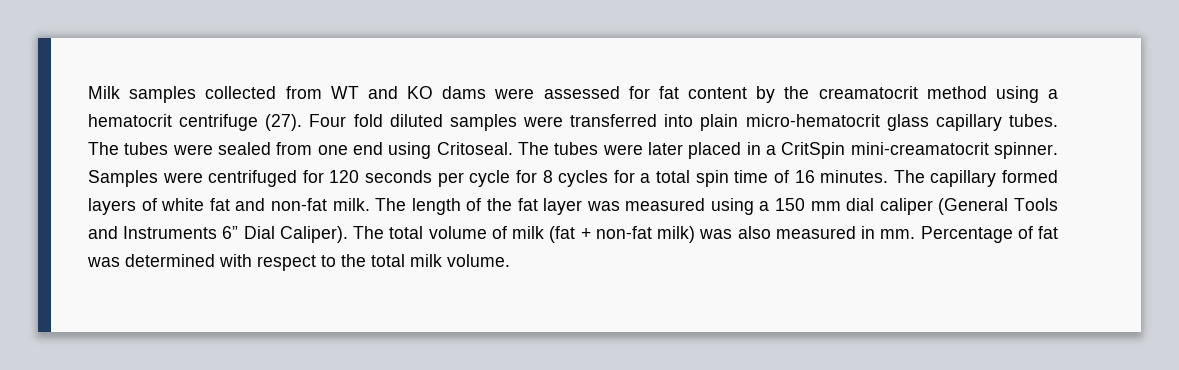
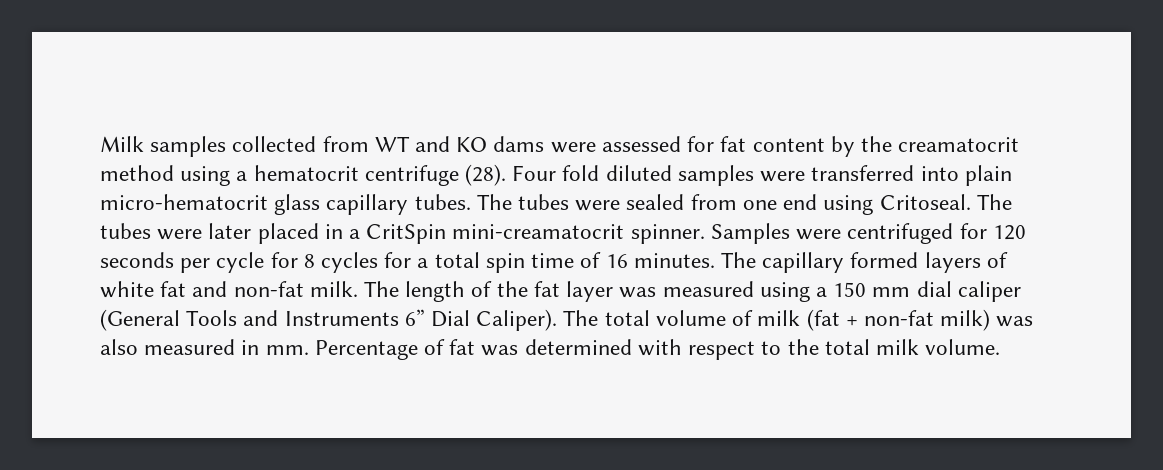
[265,114,303,131] (27). -> [465,164,507,186] (28).

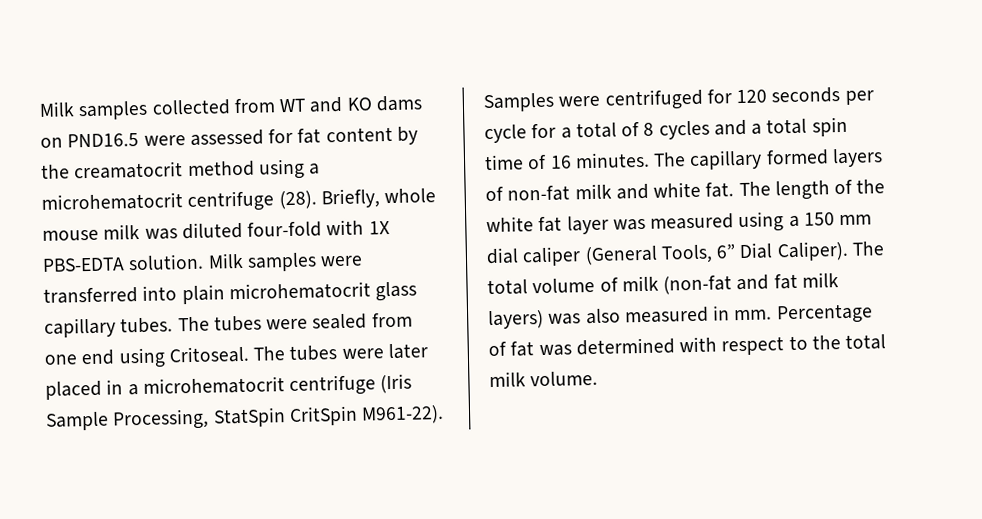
(545, 144) none -> [40,132,140,148] on PND16.5
[253,165,359,181] hematocrit -> [41,192,183,211] microhematocrit
[512,165,672,181] Four fold diluted -> [320,188,437,209] [42,219,390,241] [42,252,244,272] Briefly, whole mouse milk was diluted four-fold with 1X PBS-EDTA solution. Milk
[100,194,268,210] micro-hematocrit -> [228,281,371,301] microhematocrit
[366,224,705,244] CritSpin mini-creamatocrit spinner. -> [142,373,413,397] [45,404,445,431] microhematocrit centrifuge (Iris Sample Processing, StatSpin CritSpin M961-22).
(298, 260) none -> [560,122,641,139] a total of
[384,252,412,268] for -> [713,119,747,136] and
[100,281,358,298] white fat and non-fat milk. -> [507,181,735,202] non-fat milk and white fat.
(528, 289) none -> [486,216,534,233] white
[186,310,399,326] Tools and Instruments -> [660,244,713,264] Tools,
[806,309,991,331] (fat + non-fat milk) -> [663,272,839,295] [488,309,544,330] (non-fat and fat milk layers)

